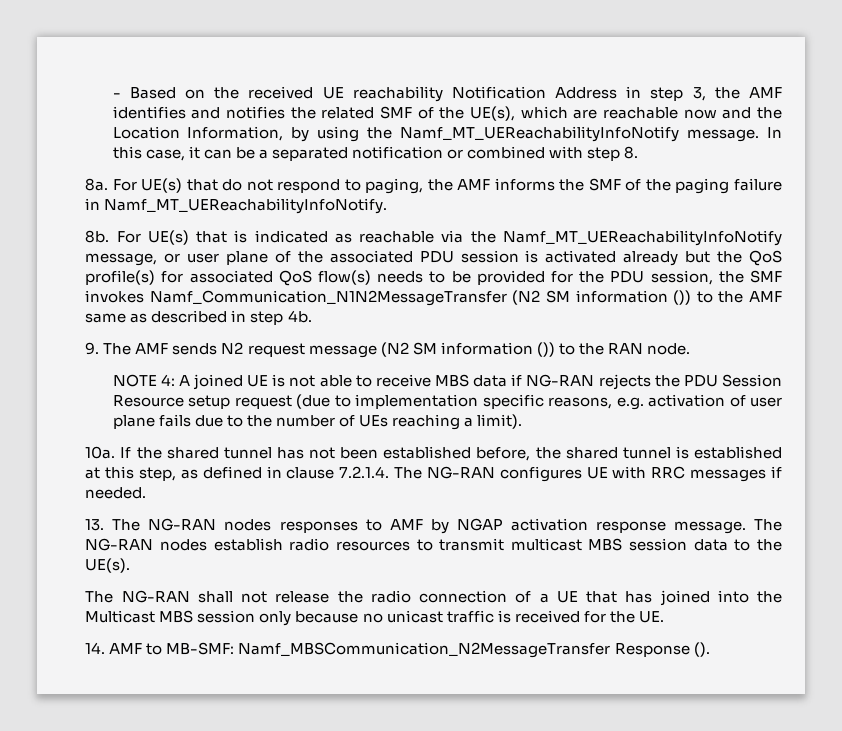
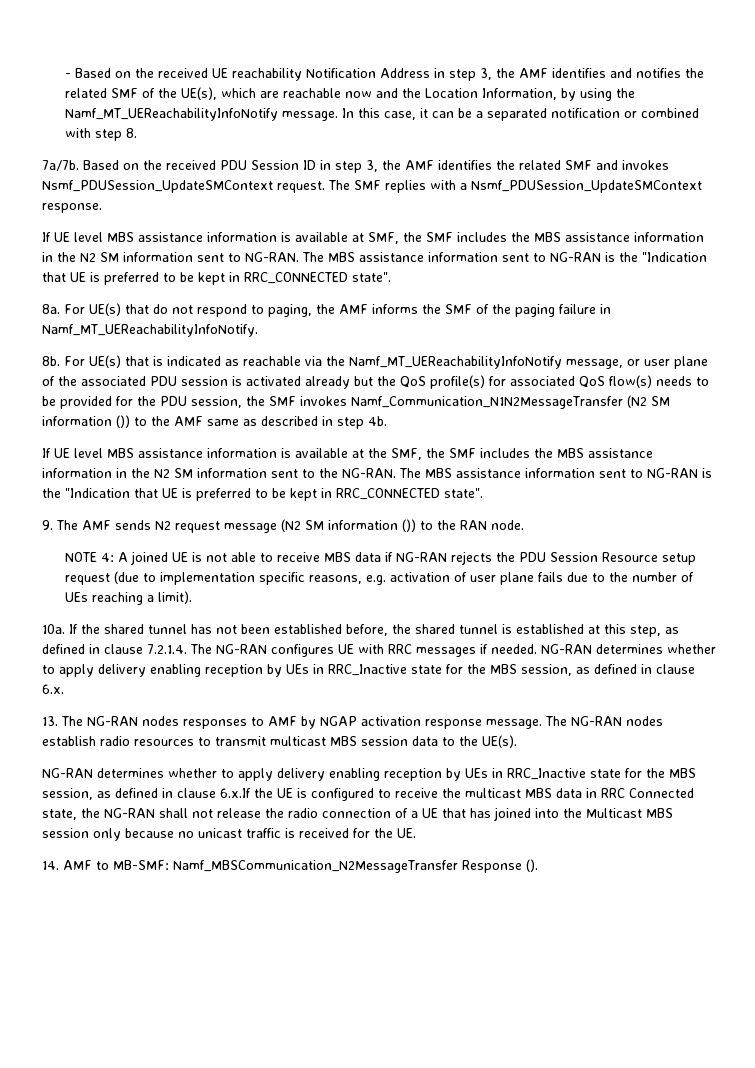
(639, 152) none -> [42,160,670,173] [42,180,703,193] [42,203,103,213] [42,232,705,244] [42,252,708,262] [42,272,392,285] // 7a/7b. Based on the received PDU Session ID in step 3, the AMF identifies the related SMF and invokes Nsmf_PDUSession_UpdateSMContext request. The SMF replies with a Nsmf_PDUSession_UpdateSMContext response. // If UE level MBS assistance information is available at SMF, the SMF includes the MBS assistance information in the N2 SM information sent to NG-RAN. The MBS assistance information sent to NG-RAN is the "Indication that UE is preferred to be kept in RRC_CONNECTED state".
(312, 316) none -> [42,448,654,460] [42,468,713,478] [42,488,484,501] // If UE level MBS assistance information is available at the SMF, the SMF includes the MBS assistance information in the N2 SM information sent to the NG-RAN. The MBS assistance information sent to NG-RAN is the "Indication that UE is preferred to be kept in RRC_CONNECTED state".
(147, 493) none -> [541,644,717,654] [42,664,696,677] [42,684,65,694] NG-RAN determines whether to apply delivery enabling reception by UEs in RRC_Inactive state for the MBS session, as defined in clause 6.x.
[85,591,114,603] The -> [42,768,697,781] [42,788,695,801] [42,808,101,820] NG-RAN determines whether to apply delivery enabling reception by UEs in RRC_Inactive state for the MBS session, as defined in clause 6.x.If the UE is configured to receive the multicast MBS data in RRC Connected state, the

